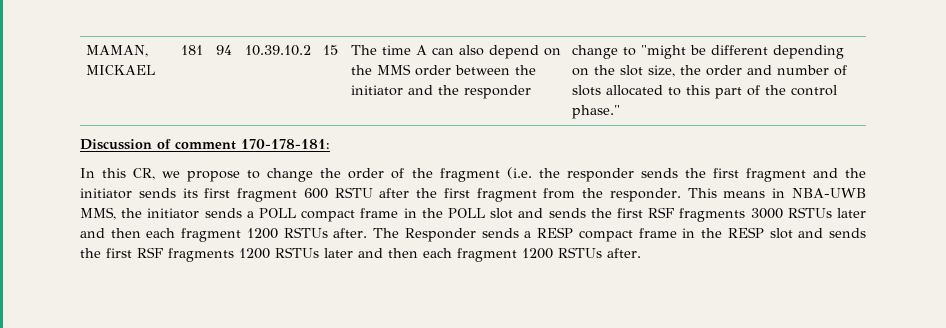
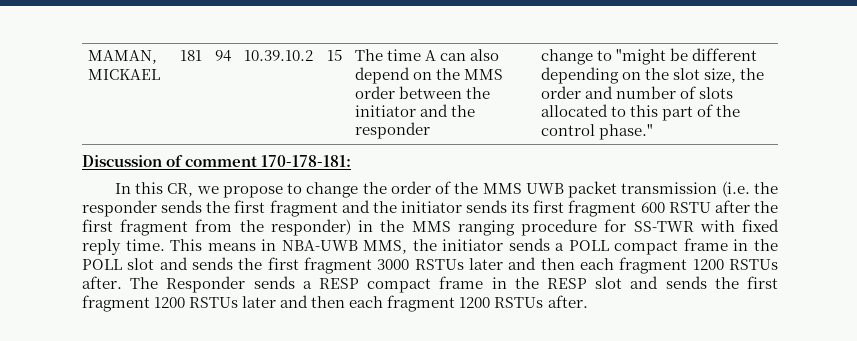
[439,168,500,182] fragment -> [482,181,718,198] MMS UWB packet transmission
[609,188,681,202] responder. -> [270,219,780,236] [82,239,165,255] responder) in the MMS ranging procedure for SS-TWR with fixed reply time.
[648,207,746,222] RSF fragments -> [304,257,372,274] fragment
[137,247,234,262] RSF fragments -> [82,295,150,312] fragment

